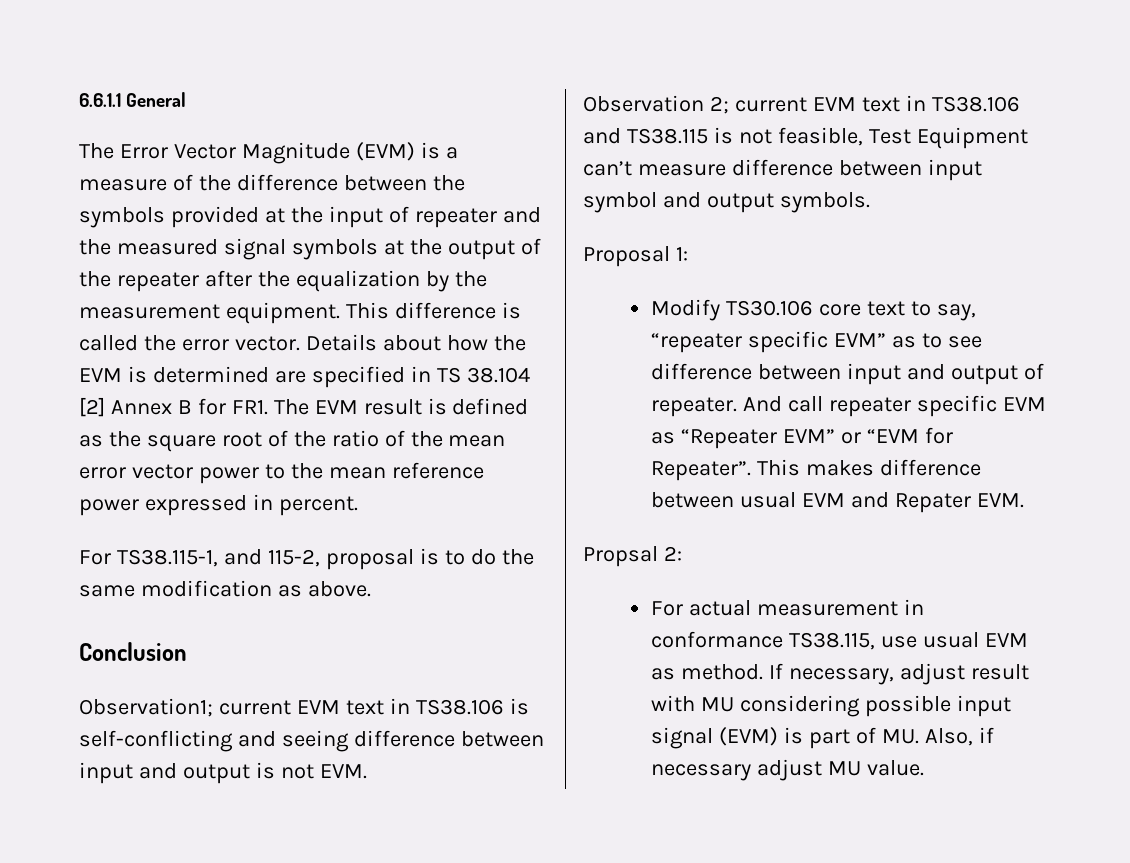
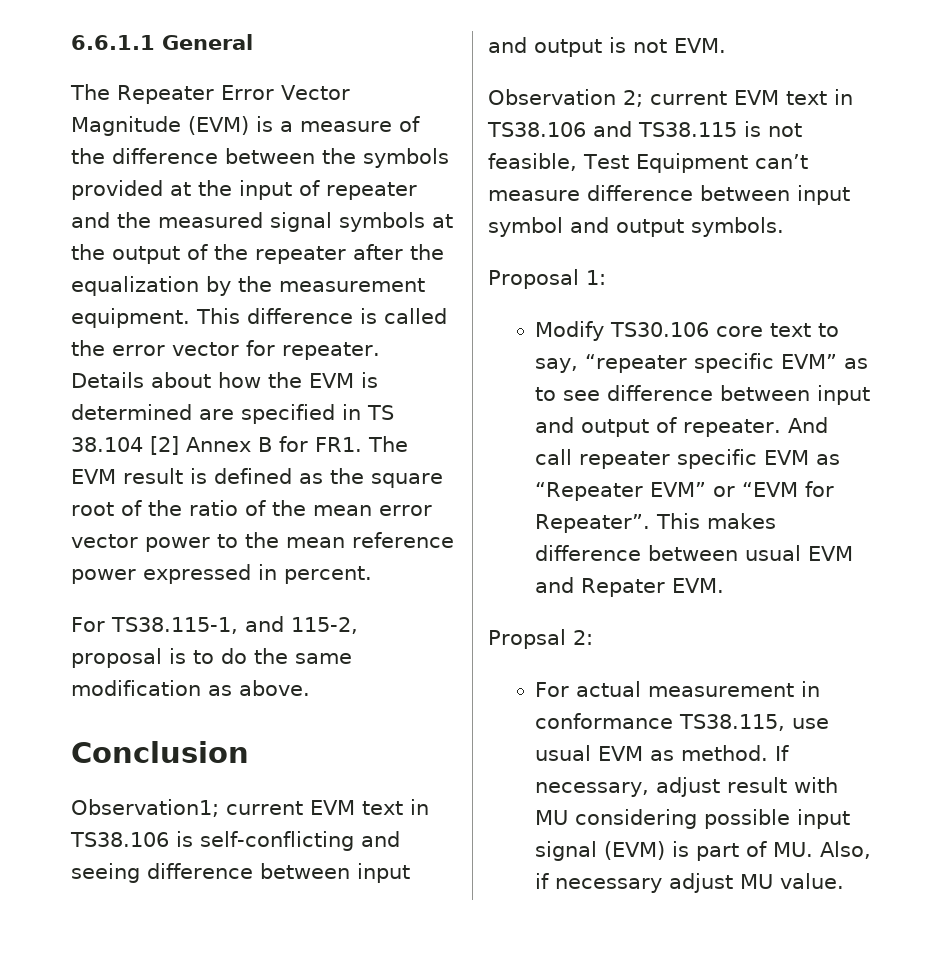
(114, 151) none -> [117,85,214,104] Repeater
[234,336,300,351] vector. -> [172,340,380,360] vector for repeater.

